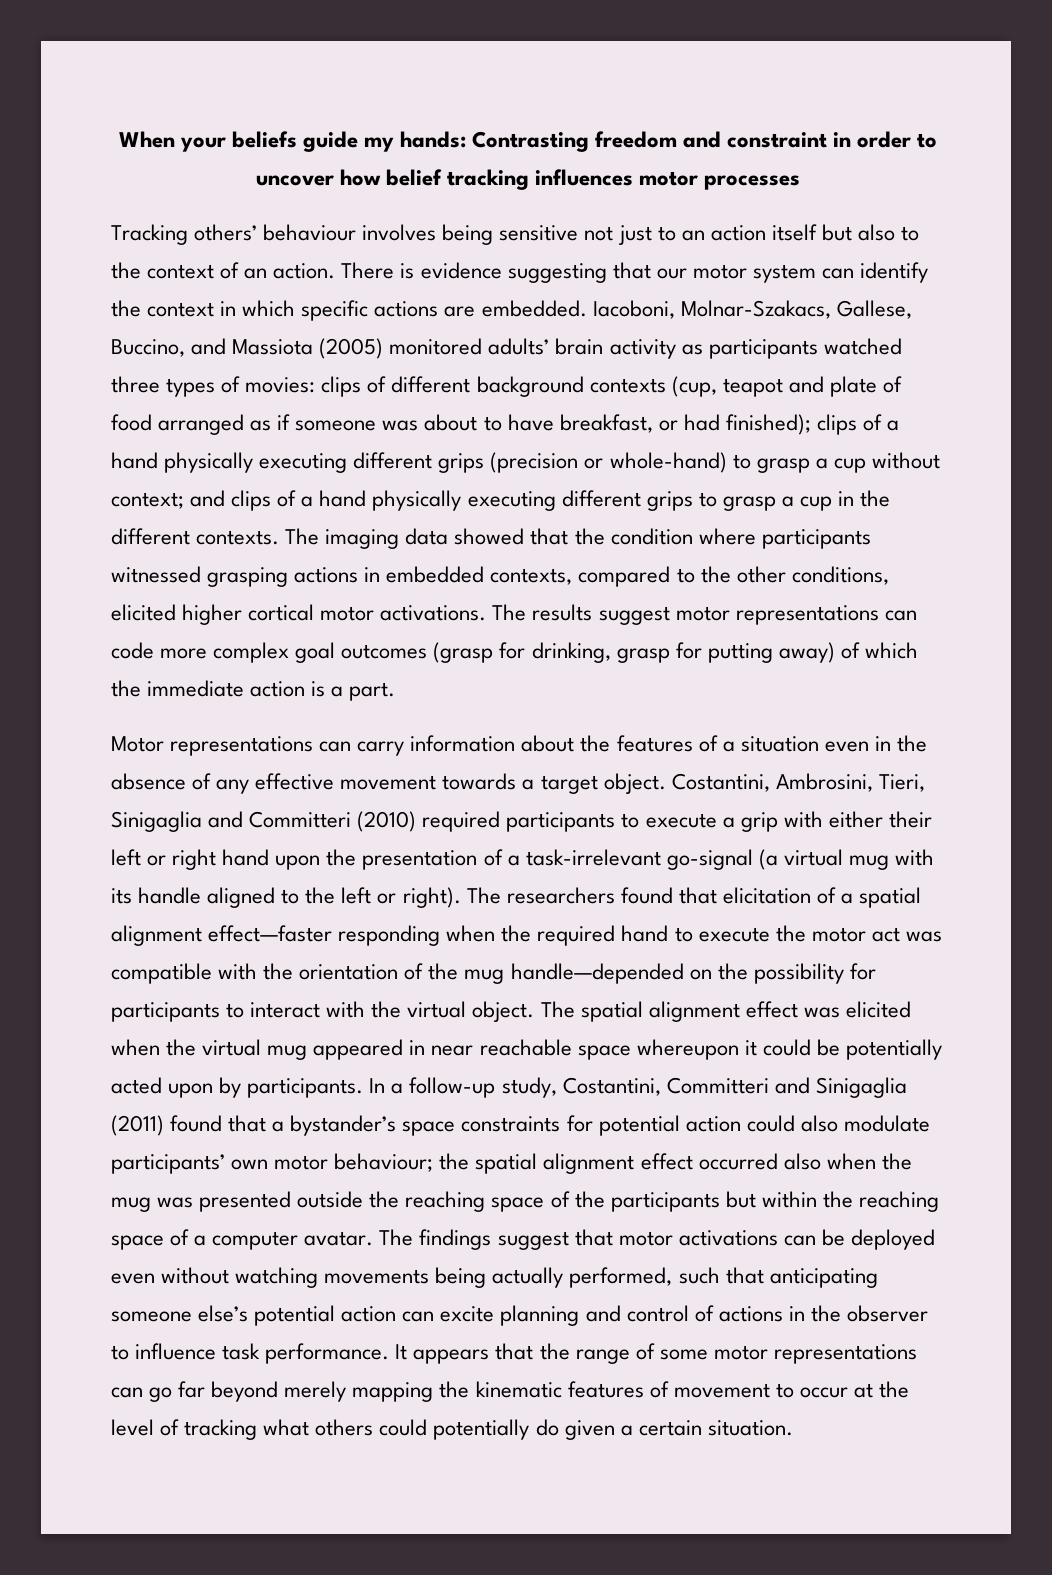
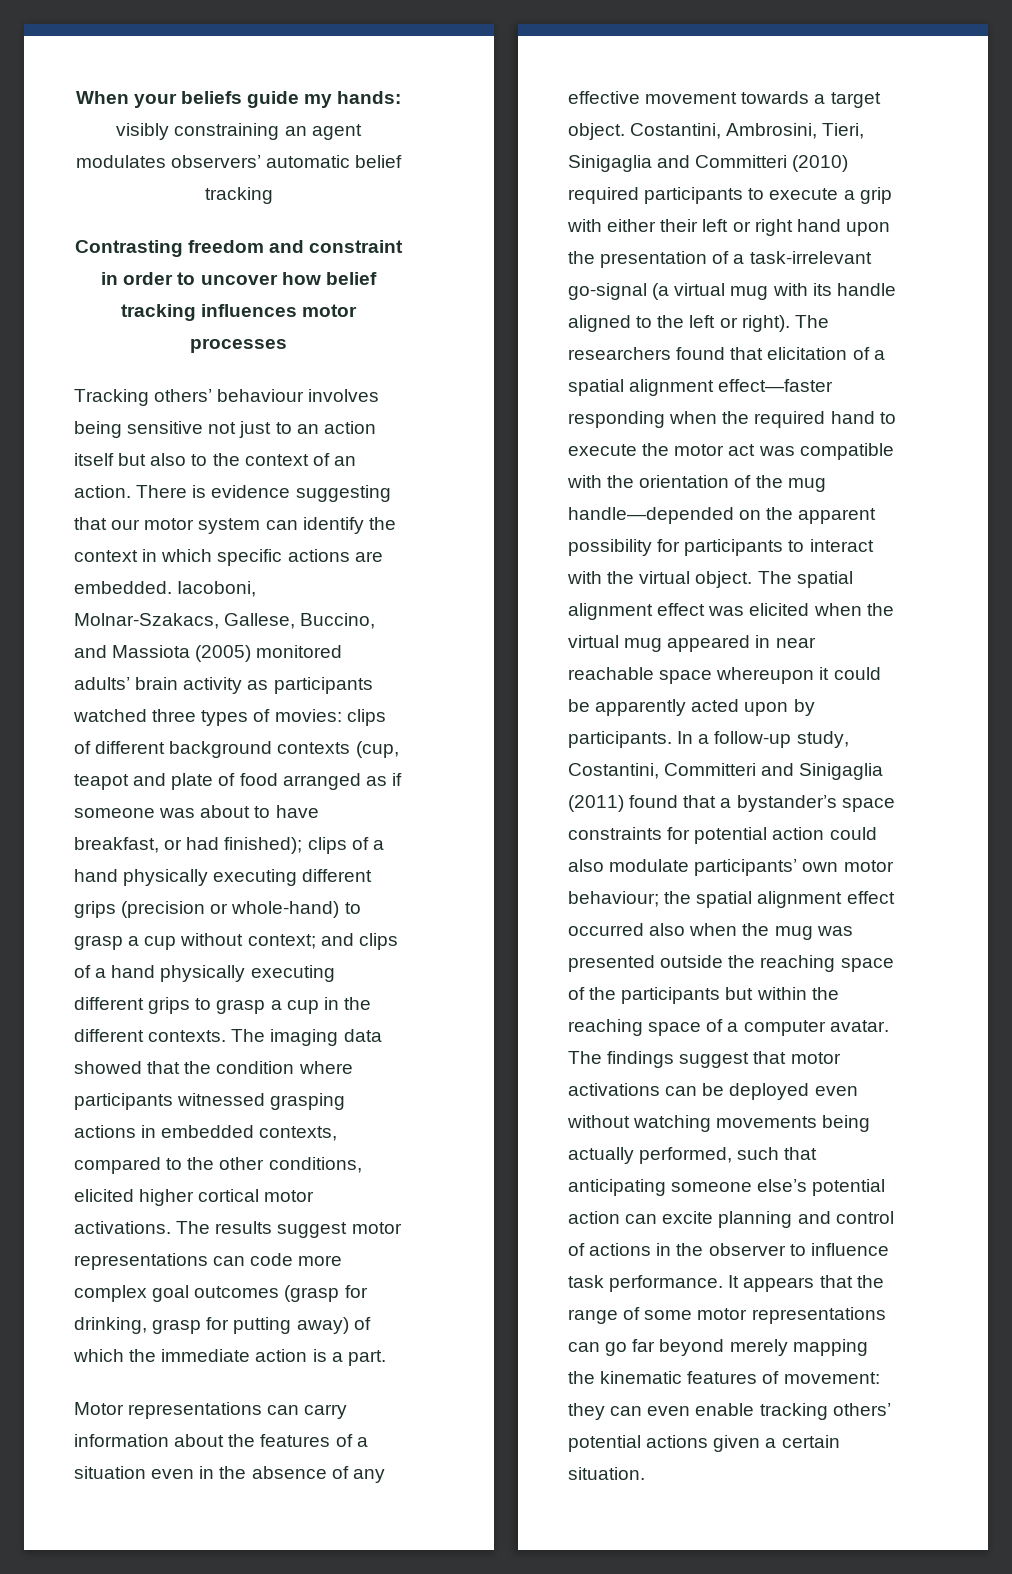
(466, 139) none -> [116,123,362,140] [75,155,403,168] [204,187,273,204] visibly constraining an agent modulates observers’ automatic belief tracking //
(748, 971) none -> [798,508,877,524] apparent
[845,1039,942,1060] potentially -> [595,699,687,716] apparently
[673,1381,910,1398] [111,1419,559,1440] movement to occur at the level of tracking what others could potentially do -> [783,1372,880,1384] [568,1403,891,1420] [568,1435,709,1452] movement: they can even enable tracking others’ potential actions

